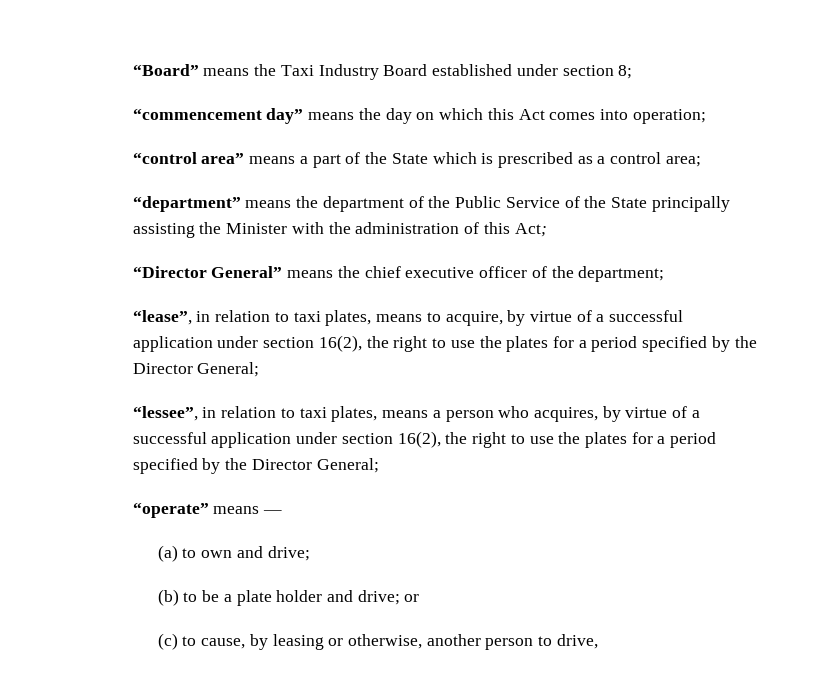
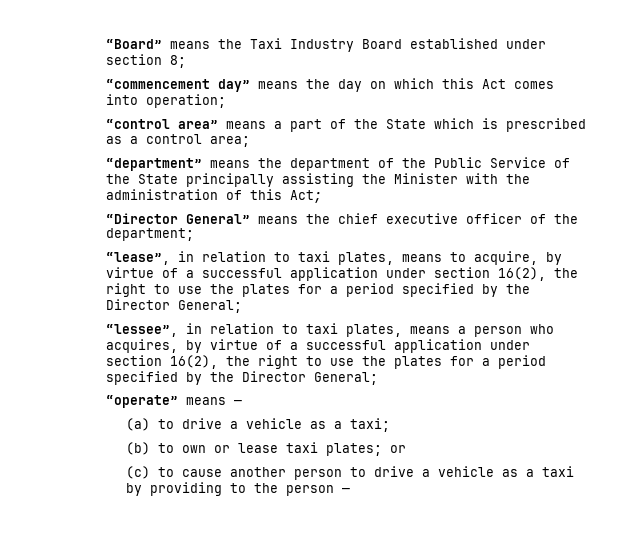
[201,546,310,561] [157,589,420,606] [157,633,598,650] own and drive; // (b) to be a plate holder and drive; or // (c) to cause, by leasing or otherwise, another person to drive, -> [182,418,391,432] [126,442,407,456] [126,466,575,480] [126,482,351,496] drive a vehicle as a taxi; // (b) to own or lease taxi plates; or // (c) to cause another person to drive a vehicle as a taxi by providing to the person —

